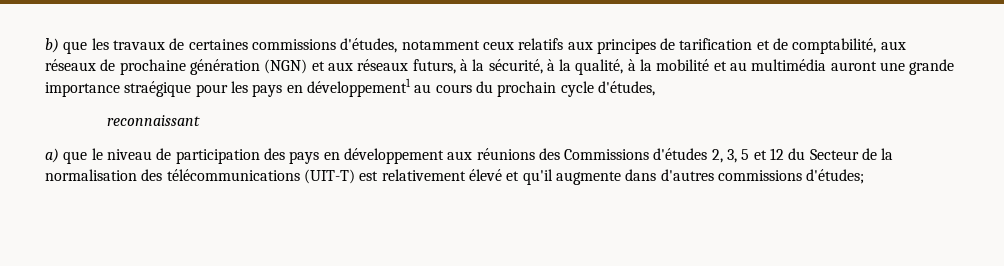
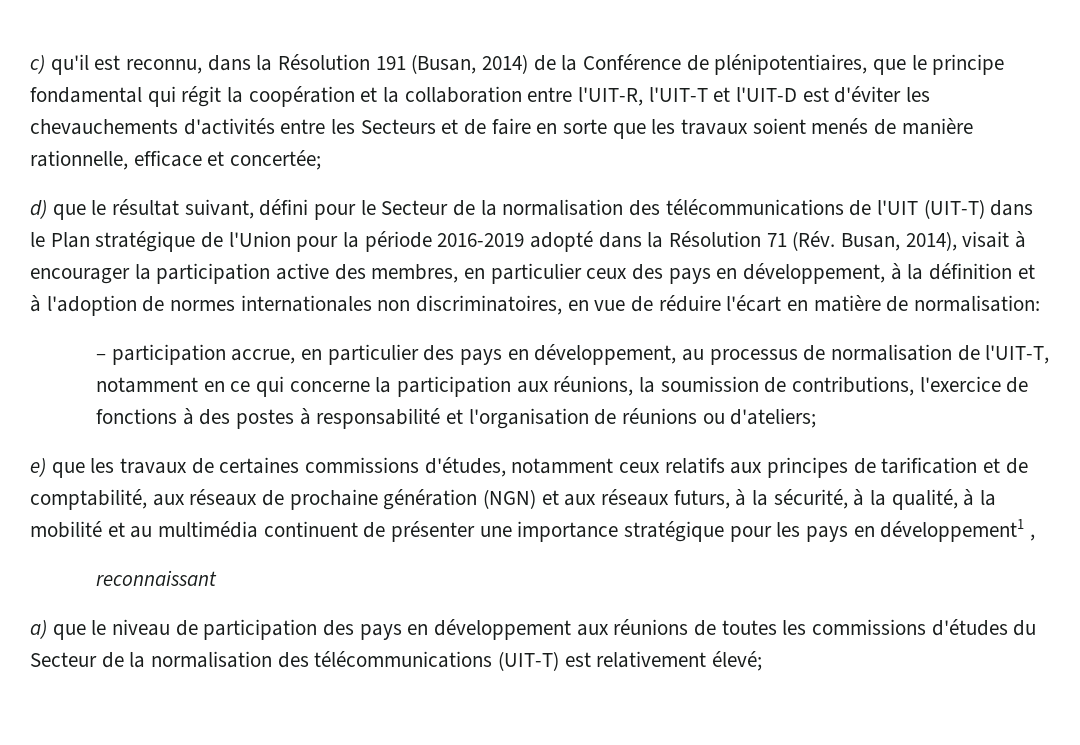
[45,38,59,53] b) -> [30,54,1005,75] [30,86,931,107] [30,118,973,139] [30,150,322,170] [30,199,1034,220] [30,231,1027,252] [30,263,1035,284] [30,295,1041,316] [96,344,1050,365] [96,376,1029,397] [96,408,817,429] [30,457,46,477] c) qu'il est reconnu, dans la Résolution 191 (Busan, 2014) de la Conférence de plénipotentiaires, que le principe fondamental qui régit la coopération et la collaboration entre l'UIT-R, l'UIT-T et l'UIT-D est d'éviter les chevauchements d'activités entre les Secteurs et de faire en sorte que les travaux soient menés de manière rationnelle, efficace et concertée; // d) que le résultat suivant, défini pour le Secteur de la normalisation des télécommunications de l'UIT (UIT-T) dans le Plan stratégique de l'Union pour la période 2016-2019 adopté dans la Résolution 71 (Rév. Busan, 2014), visait à encourager la participation active des membres, en particulier ceux des pays en développement, à la définition et à l'adoption de normes internationales non discriminatoires, en vue de réduire l'écart en matière de normalisation: // – participation accrue, en particulier des pays en développement, au processus de normalisation de l'UIT-T, notamment en ce qui concerne la participation aux réunions, la soumission de contributions, l'exercice de fonctions à des postes à responsabilité et l'organisation de réunions ou d'ateliers; // e)
[830,59,955,75] [45,81,192,97] auront une grande importance straégique -> [263,521,725,542] continuent de présenter une importance stratégique
[414,81,655,97] au cours du prochain cycle d'études, -> [1030,534,1036,541] ,
[538,148,785,163] des Commissions d'études 2, 3, 5 et 12 -> [694,619,1008,636] de toutes les commissions d'études
[468,169,865,185] élevé et qu'il augmente dans d'autres commissions d'études; -> [712,651,763,671] élevé;

